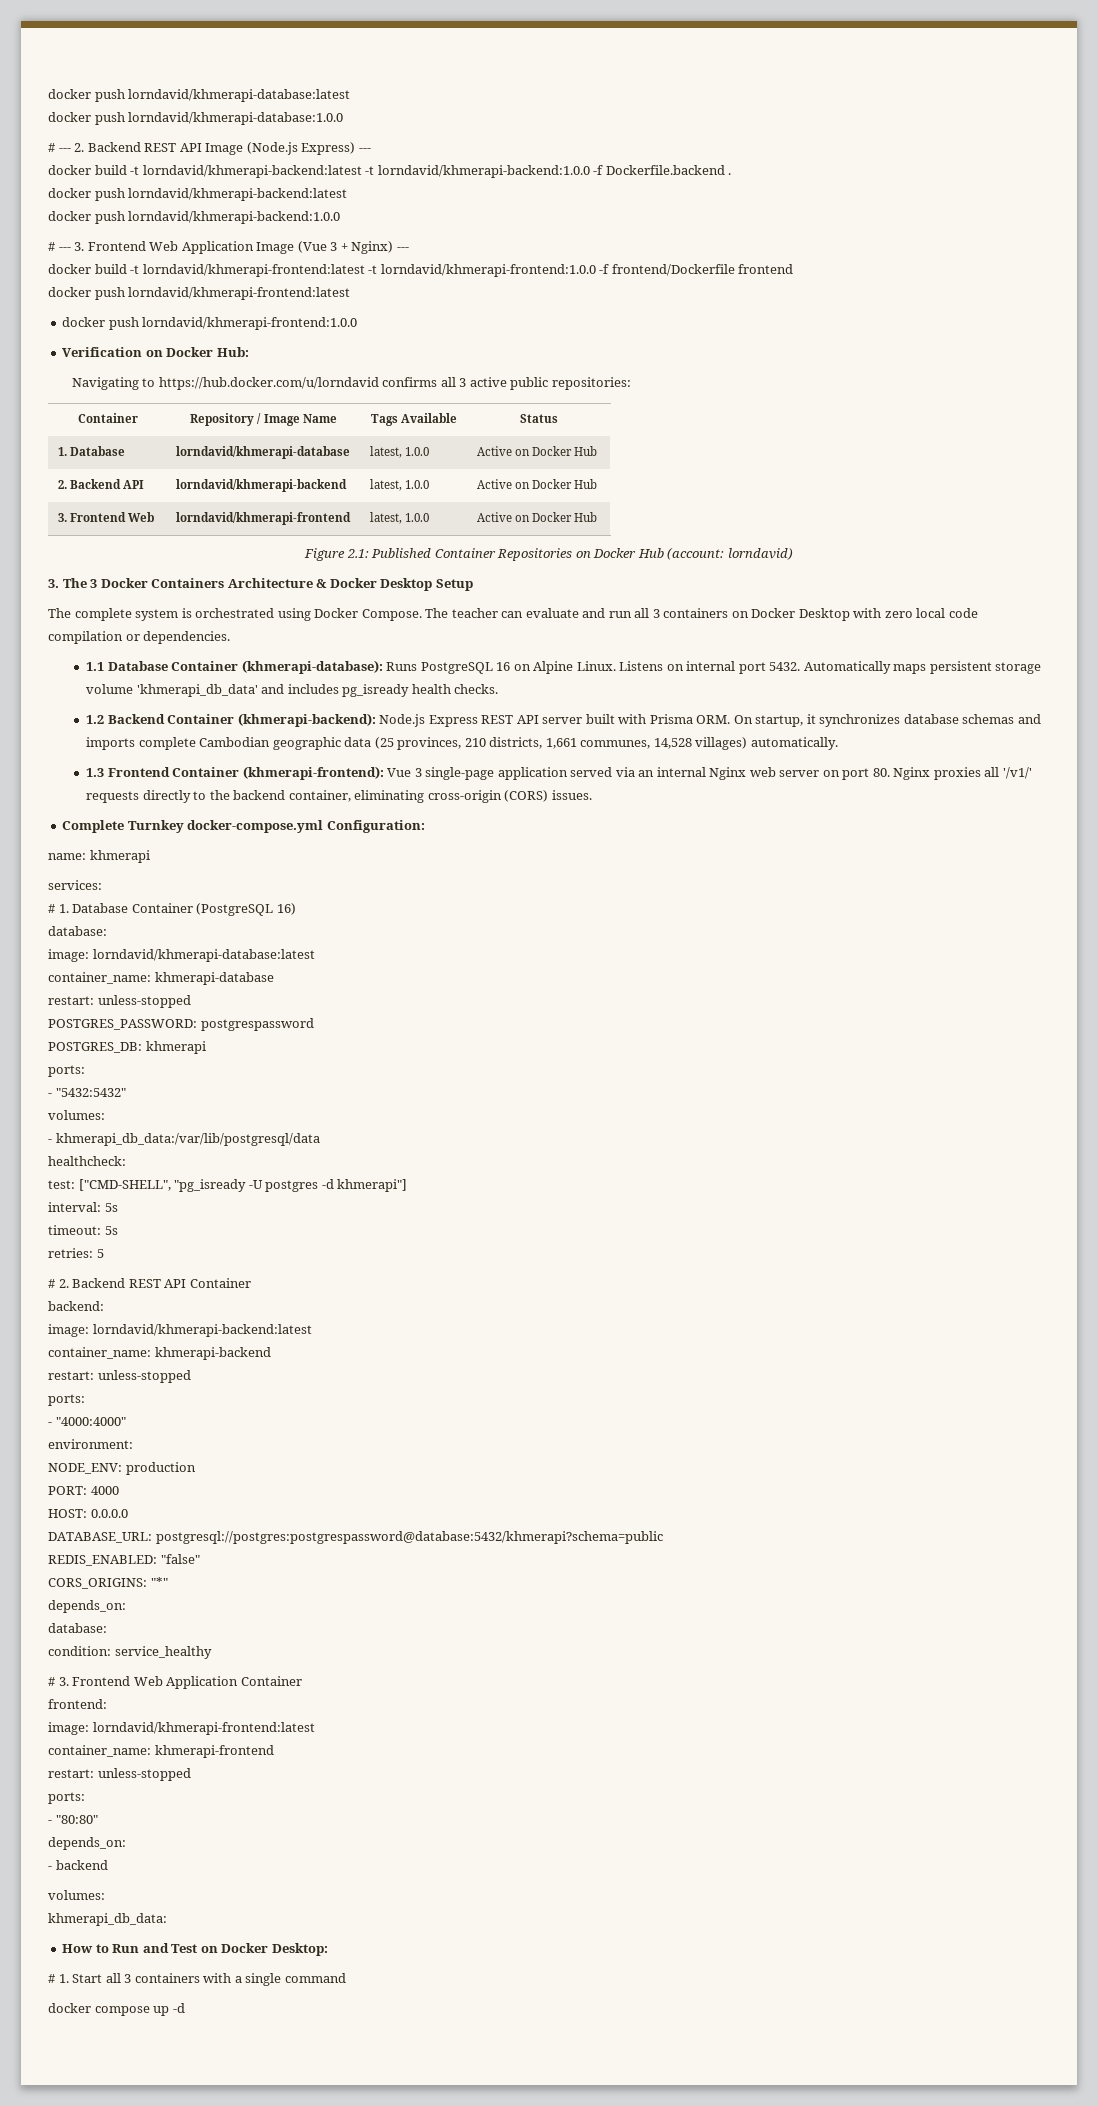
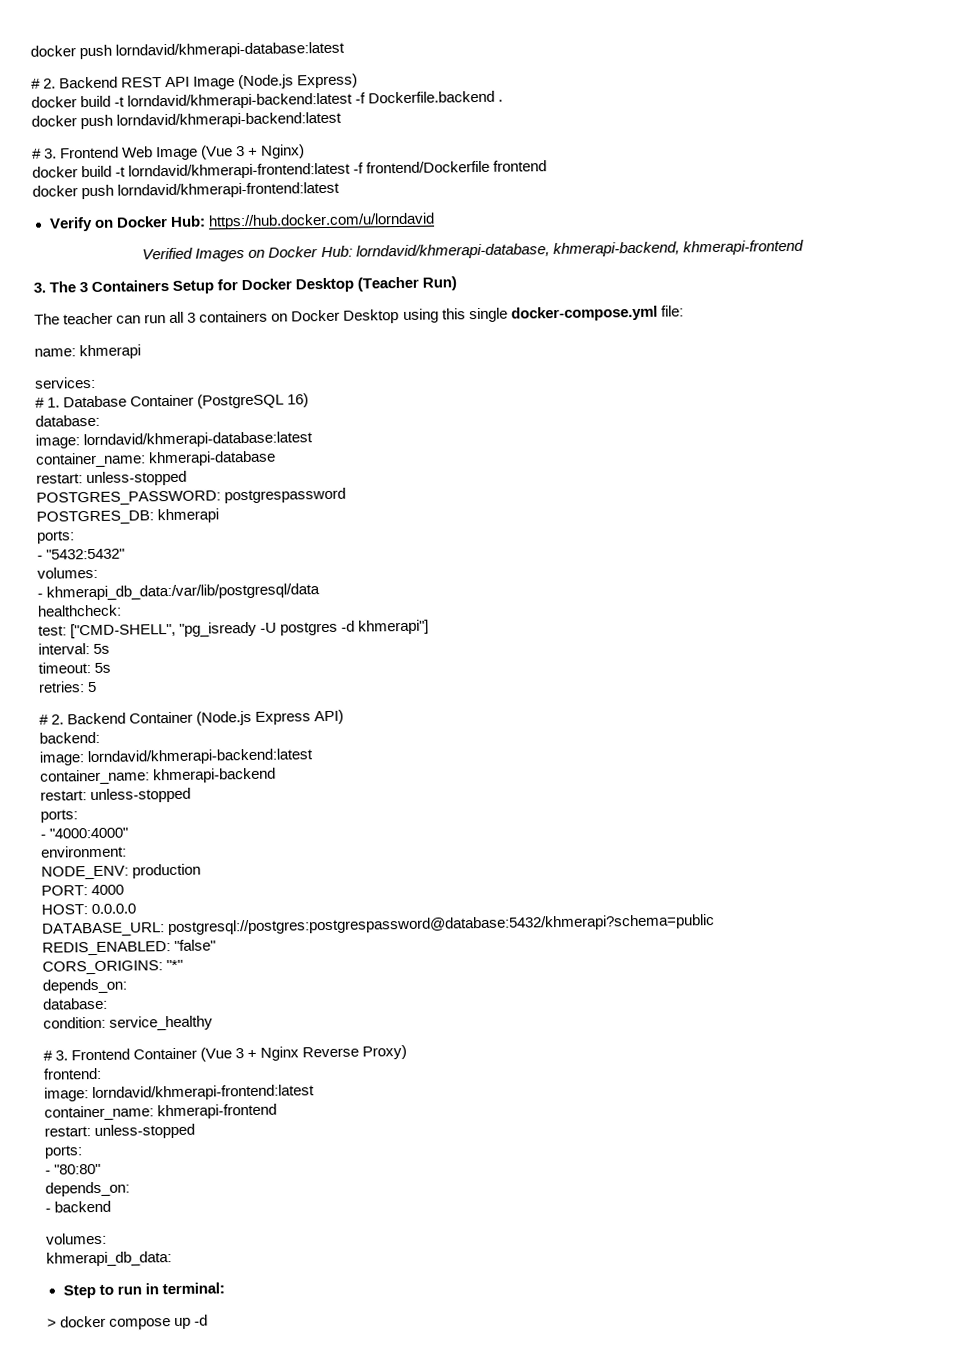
[48,112,344,125] [48,143,71,152] // docker push lorndavid/khmerapi-database:1.0.0 // # --- -> [31,78,41,89] // #
[358,148,371,152] --- -> (359, 81) none
[365,165,590,178] -t lorndavid/khmerapi-backend:1.0.0 -> (354, 101) none
[48,211,341,224] [48,241,254,254] // docker push lorndavid/khmerapi-backend:1.0.0 // # --- 3. Frontend Web Application -> [32,146,154,159] // # 3. Frontend Web
[396,247,409,251] --- -> (306, 151) none
[368,264,596,277] -t lorndavid/khmerapi-frontend:1.0.0 -> (352, 171) none
[62,317,358,330] [62,347,249,357] [71,377,631,390] [77,413,138,423] [190,413,337,426] [370,413,458,426] [520,414,558,423] [57,446,125,456] [175,446,350,459] [369,446,429,458] [476,446,597,456] [57,479,144,489] [175,479,347,492] [369,479,429,491] [476,479,597,489] [57,512,154,522] [175,512,351,525] [369,512,429,524] [476,512,597,522] [304,548,793,561] [48,578,473,591] [48,608,606,621] docker push lorndavid/khmerapi-frontend:1.0.0 // Verification on Docker Hub: // Navigating to https://hub.docker.com/u/lorndavid confirms all 3 active public repositories: // Container | Repository / Image Name | Tags Available | Status // 1. Database | lorndavid/khmerapi-database | latest, 1.0.0 | Active on Docker Hub // 2. Backend API | lorndavid/khmerapi-backend | latest, 1.0.0 | Active on Docker Hub // 3. Frontend Web | lorndavid/khmerapi-frontend | latest, 1.0.0 | Active on Docker Hub // Figure 2.1: Published Container Repositories on Docker Hub (account: lorndavid) // 3. The 3 Docker Containers Architecture & Docker Desktop Setup // The complete system is orchestrated using Docker Compose. The teacher can evaluate and -> [48,212,435,232] [142,239,804,262] [33,276,458,294] [34,312,142,325] Verify on Docker Hub: https://hub.docker.com/u/lorndavid // Verified Images on Docker Hub: lorndavid/khmerapi-database, khmerapi-backend, khmerapi-frontend // 3. The 3 Containers Setup for Docker Desktop (Teacher Run) // The teacher can
[853,608,978,618] [48,631,231,644] [86,660,1042,674] [86,684,499,697] [86,713,1041,727] [86,737,838,750] [86,766,1032,780] [86,790,592,803] [62,820,425,833] with zero local code compilation or dependencies. // 1.1 Database Container (khmerapi-database): Runs PostgreSQL 16 on Alpine Linux. Listens on internal port 5432. Automatically maps persistent storage volume 'khmerapi_db_data' and includes pg_isready health checks. // 1.2 Backend Container (khmerapi-backend): Node.js Express REST API server built with Prisma ORM. On startup, it synchronizes database schemas and imports complete Cambodian geographic data (25 provinces, 210 districts, 1,661 communes, 14,528 villages) automatically. // 1.3 Frontend Container (khmerapi-frontend): Vue 3 single-page application served via an internal Nginx web server on port 80. Nginx proxies all '/v1/' requests directly to the backend container, eliminating cross-origin (CORS) issues. // Complete Turnkey docker-compose.yml Configuration: -> [402,305,684,323] using this single docker-compose.yml file:
[128,1278,251,1288] REST API Container -> [129,709,345,726] Container (Node.js Express API)
[133,1676,302,1689] Web Application Container -> [133,1044,408,1062] Container (Vue 3 + Nginx Reverse Proxy)
[62,1943,328,1956] [48,1973,346,1986] How to Run and Test on Docker Desktop: // # 1. Start all 3 containers with a single command // -> [62,1282,225,1299] [47,1318,57,1328] Step to run in terminal: // >

